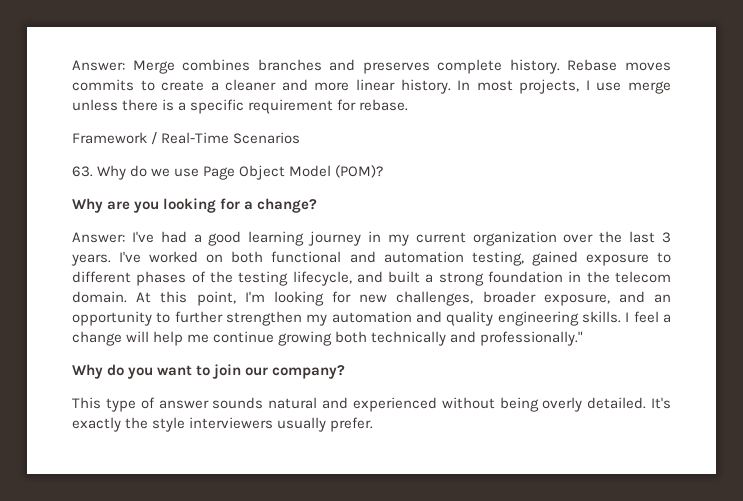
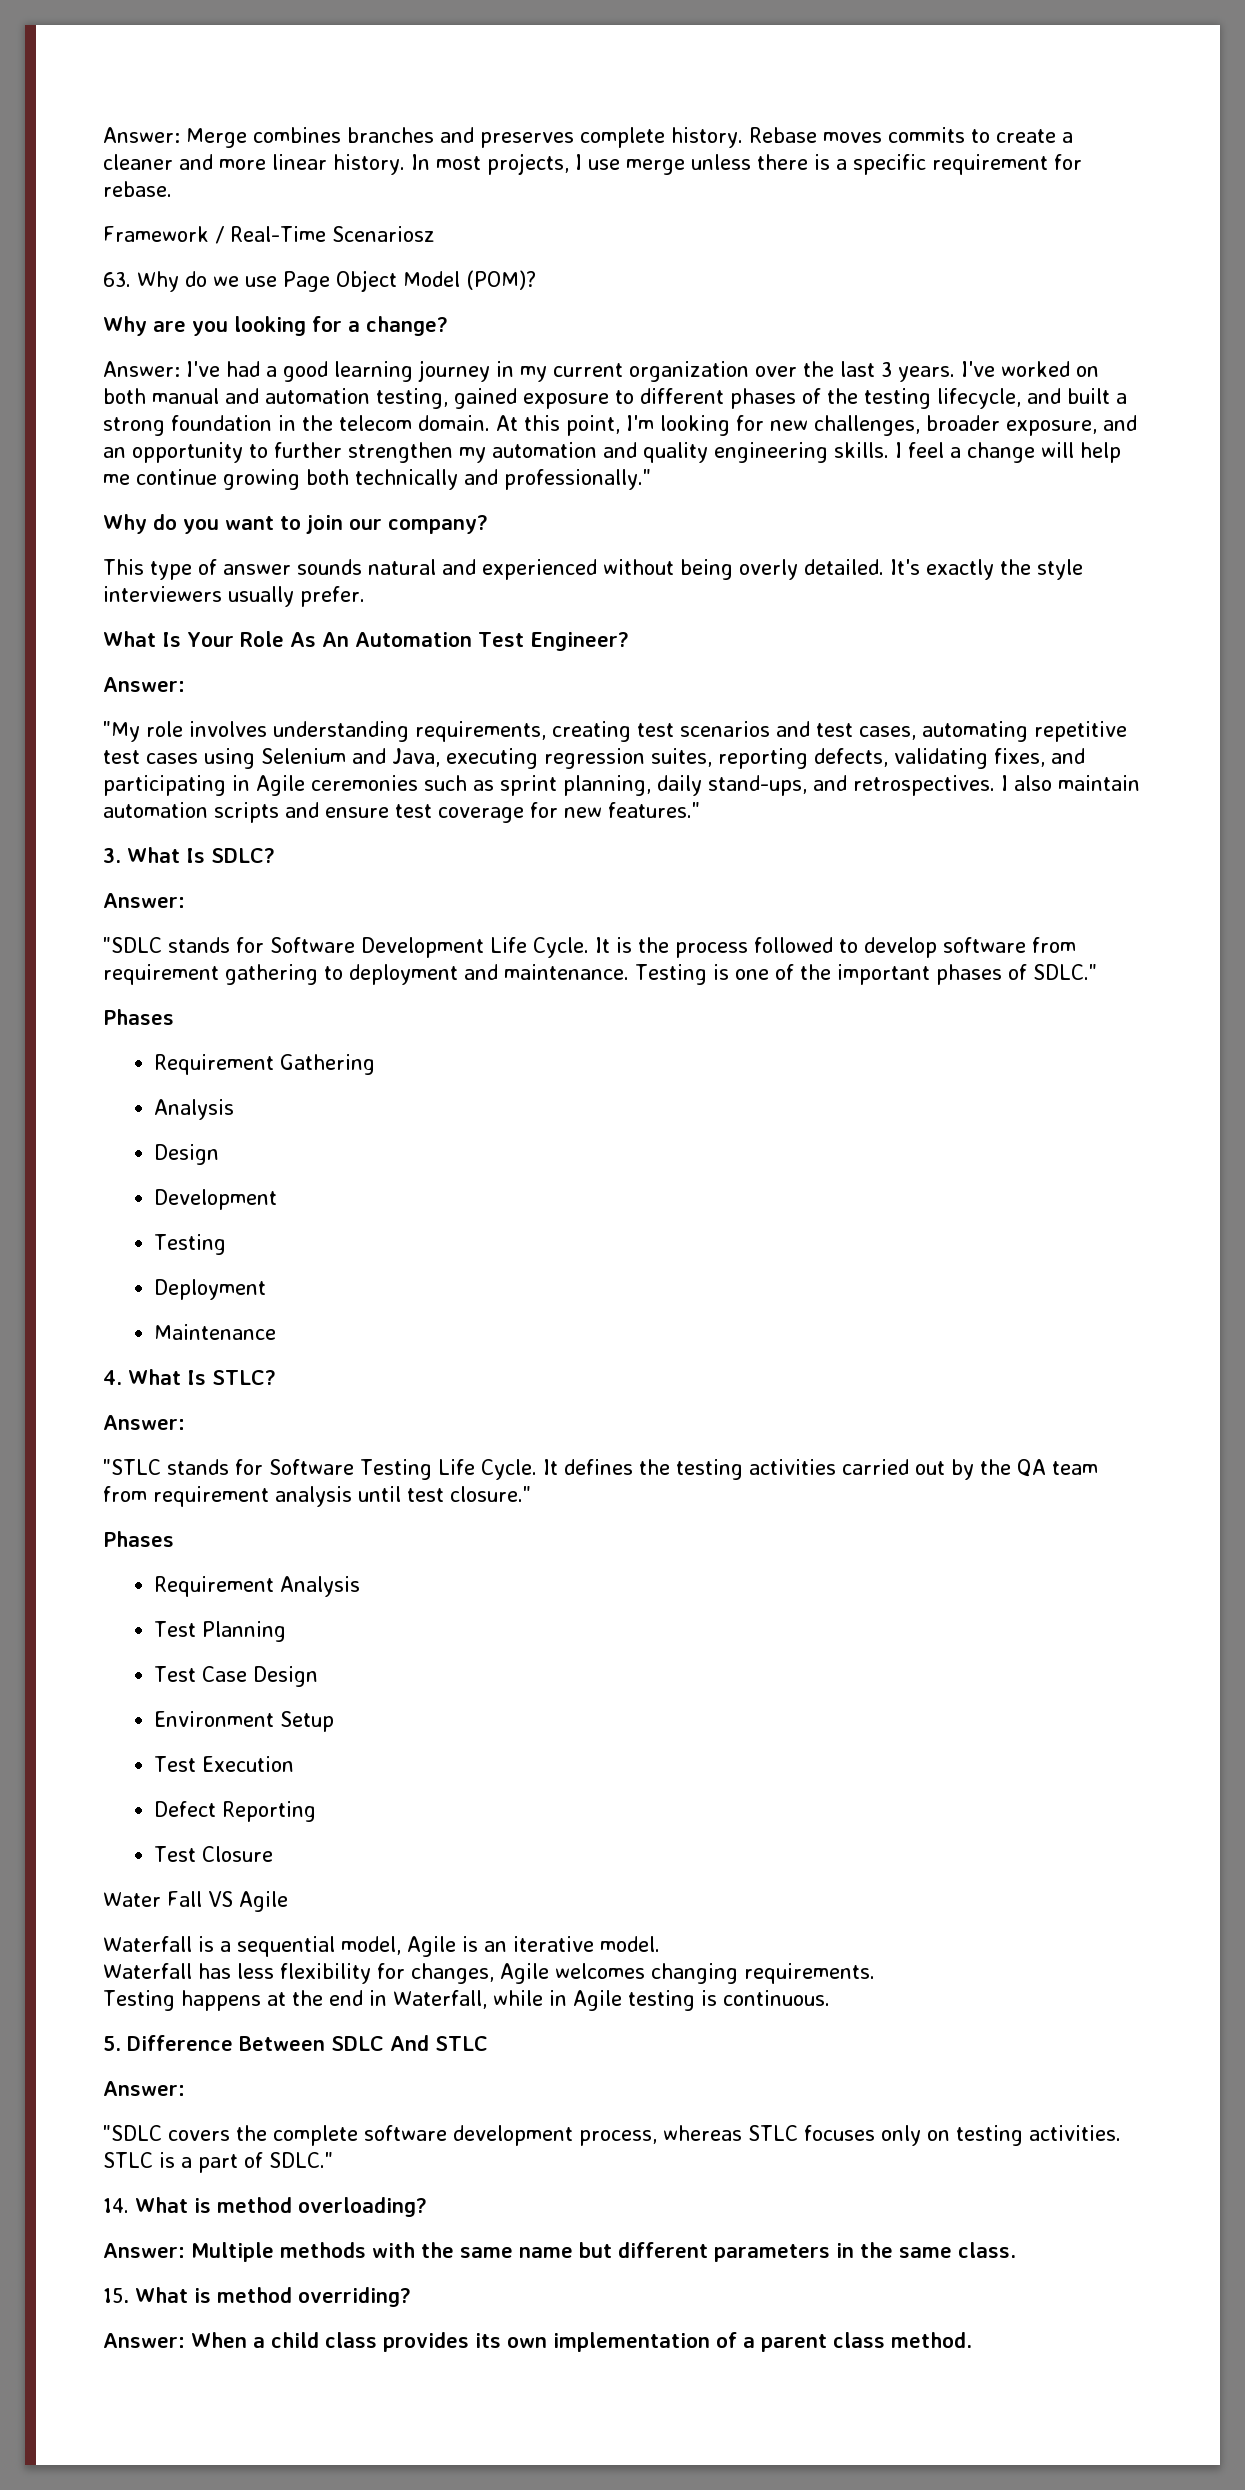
[233,132,301,144] Scenarios -> [331,226,435,242] Scenariosz
[271,251,342,263] functional -> [152,388,219,404] manual
(374, 424) none -> [103,631,629,651] [103,677,185,692] [103,721,1127,742] [103,748,1085,769] [103,775,1140,796] [103,802,700,823] [103,847,275,863] [103,893,185,908] [103,937,1076,958] [103,964,1097,985] [103,1009,174,1025] [154,1054,376,1075] [154,1099,235,1120] [154,1144,220,1165] [154,1189,278,1210] [154,1234,227,1255] [154,1279,267,1300] [154,1324,277,1340] [103,1369,276,1385] [103,1415,185,1430] [103,1459,1098,1480] [103,1486,531,1507] [103,1531,174,1547] [154,1576,361,1597] [154,1621,287,1642] [154,1666,319,1687] [154,1711,335,1732] [154,1756,295,1772] [154,1801,317,1822] [154,1846,274,1862] [103,1891,288,1912] [103,1936,660,1957] [103,1963,875,1984] [103,1990,830,2011] [103,2035,488,2051] [103,2081,185,2096] [103,2125,1121,2146] [103,2152,333,2173] [103,2197,427,2217] [103,2242,1016,2262] [103,2287,411,2307] [103,2332,972,2352] // What Is Your Role As An Automation Test Engineer? // Answer: // "My role involves understanding requirements, creating test scenarios and test cases, automating repetitive test cases using Selenium and Java, executing regression suites, reporting defects, validating fixes, and participating in Agile ceremonies such as sprint planning, daily stand-ups, and retrospectives. I also maintain automation scripts and ensure test coverage for new features." // 3. What Is SDLC? // Answer: // "SDLC stands for Software Development Life Cycle. It is the process followed to develop software from requirement gathering to deployment and maintenance. Testing is one of the important phases of SDLC." // Phases // Requirement Gathering // Analysis // Design // Development // Testing // Deployment // Maintenance // 4. What Is STLC? // Answer: // "STLC stands for Software Testing Life Cycle. It defines the testing activities carried out by the QA team from requirement analysis until test closure." // Phases // Requirement Analysis // Test Planning // Test Case Design // Environment Setup // Test Execution // Defect Reporting // Test Closure // Water Fall VS Agile // Waterfall is a sequential model, Agile is an iterative model. // Waterfall has less flexibility for changes, Agile welcomes changing requirements. // Testing happens at the end in Waterfall, while in Agile testing is continuous. // 5. Difference Between SDLC And STLC // Answer: // "SDLC covers the complete software development process, whereas STLC focuses only on testing activities. STLC is a part of SDLC." // 14. What is method overloading? // Answer: Multiple methods with the same name but different parameters in the same class. // 15. What is method overriding? // Answer: When a child class provides its own implementation of a parent class method.

